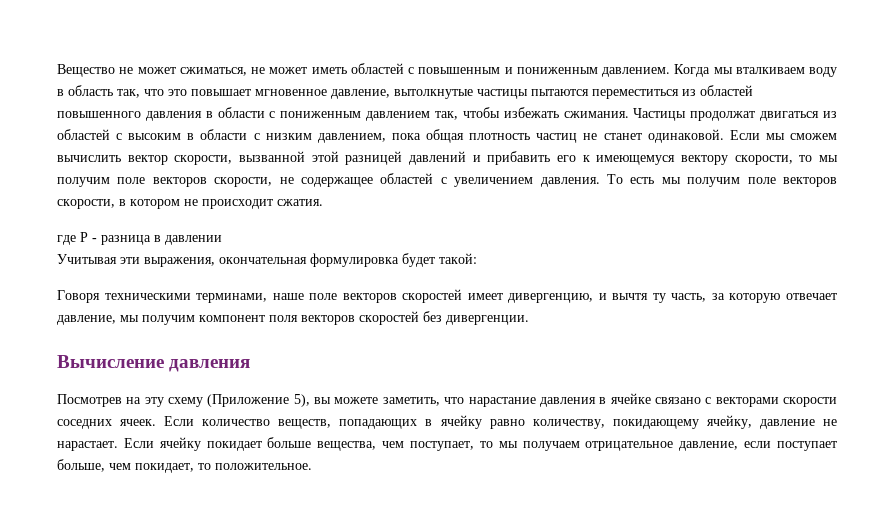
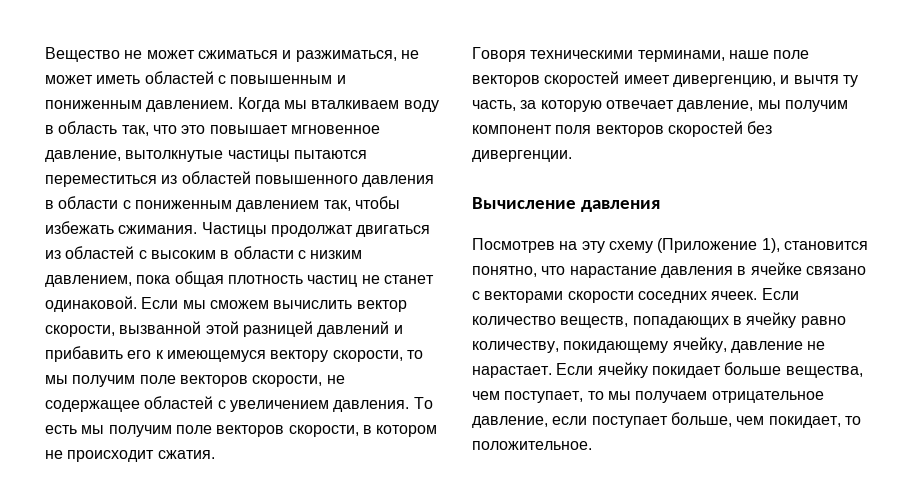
[179,67,247,76] сжиматься, -> [197,50,397,62] сжиматься и разжиматься,
[57,232,222,245] [57,253,477,267] // где P - разница в давлении // Учитывая эти выражения, окончательная формулировка будет такой: -> (215, 454) none
[293,394,440,407] 5), вы можете заметить, -> [761,238,868,253] [472,266,537,277] 1), становится понятно,

